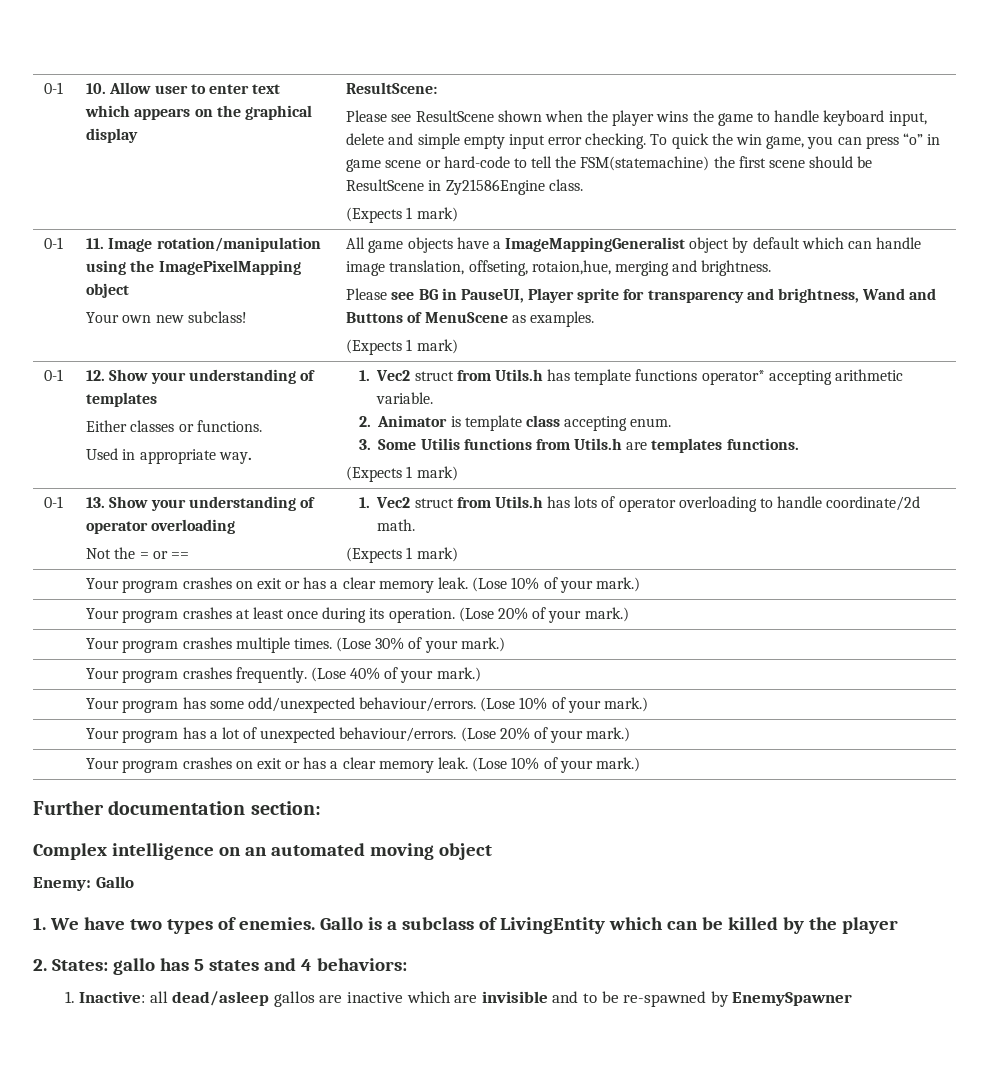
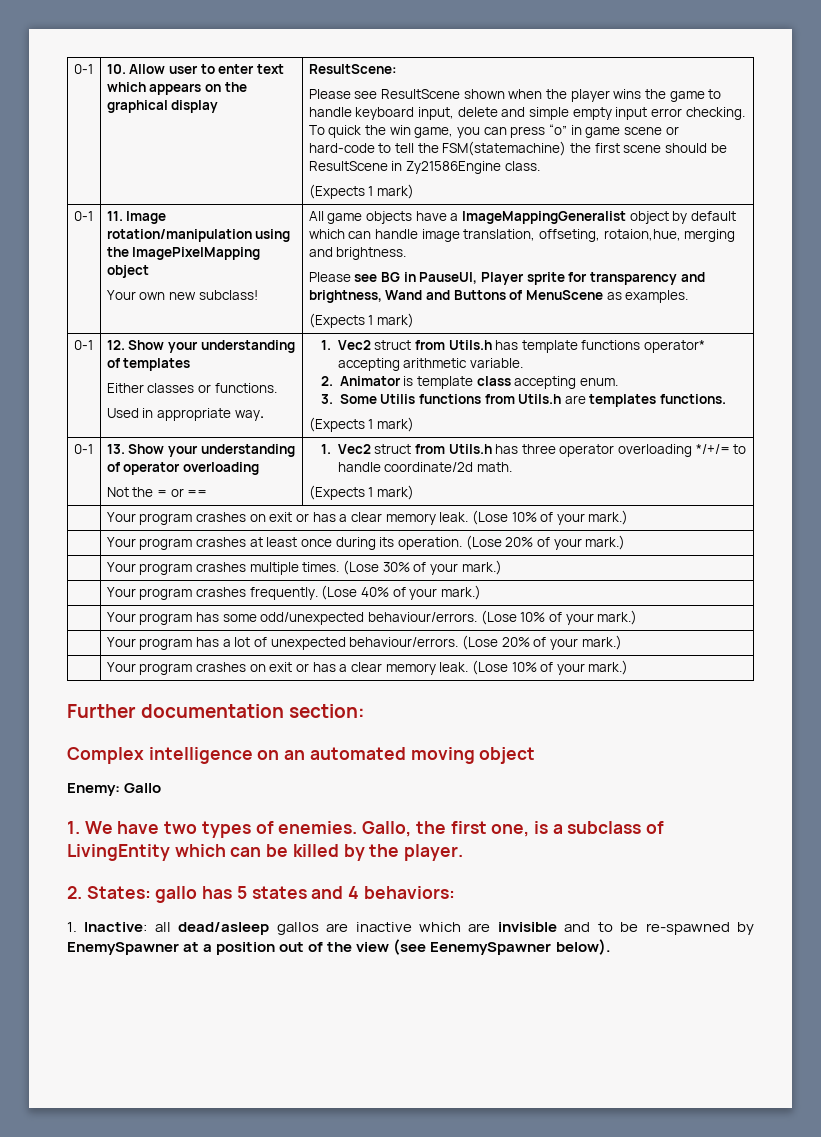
[574,496,757,512] lots of operator overloading -> [521,444,730,457] three operator overloading */+/=
[319,917,363,930] Gallo -> [362,821,530,837] Gallo, the first one,
[841,917,898,934] player -> [404,844,464,861] player.
(853, 999) none -> [183,939,611,955] at a position out of the view (see EenemySpawner below).

